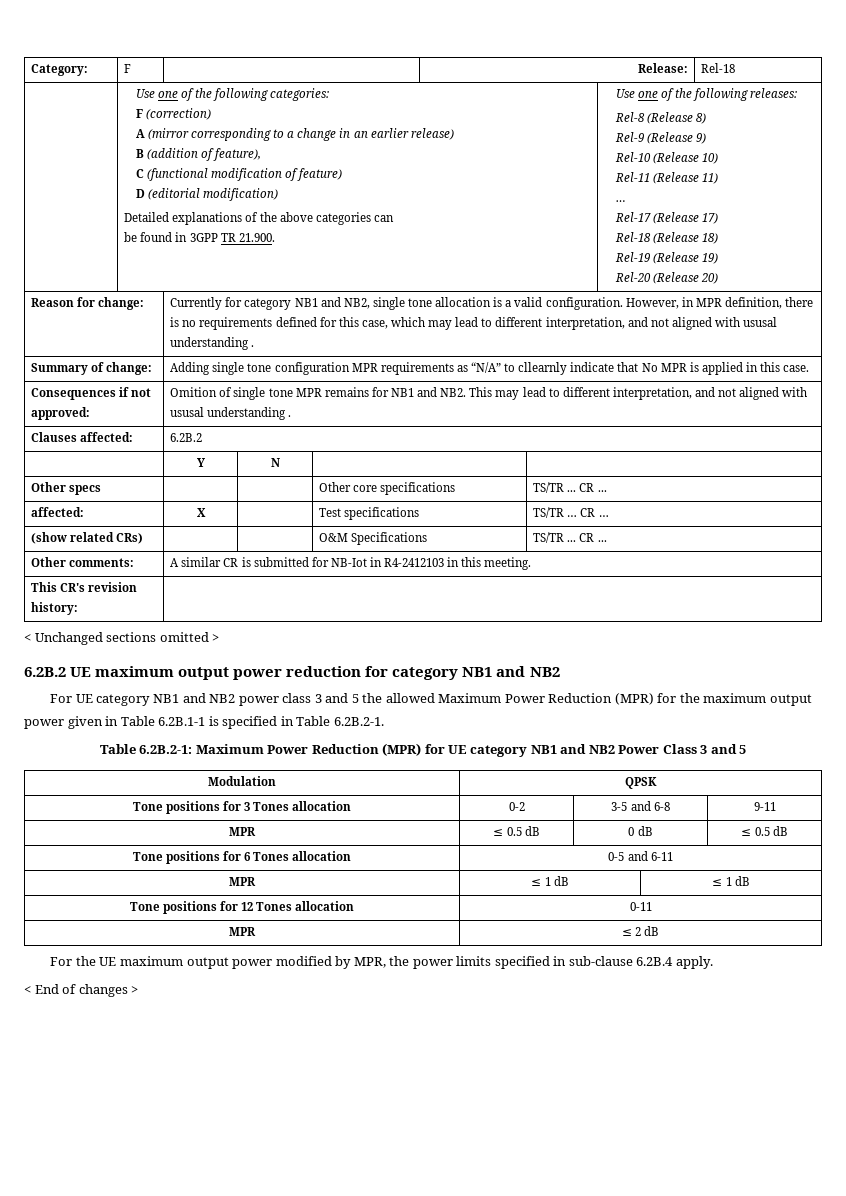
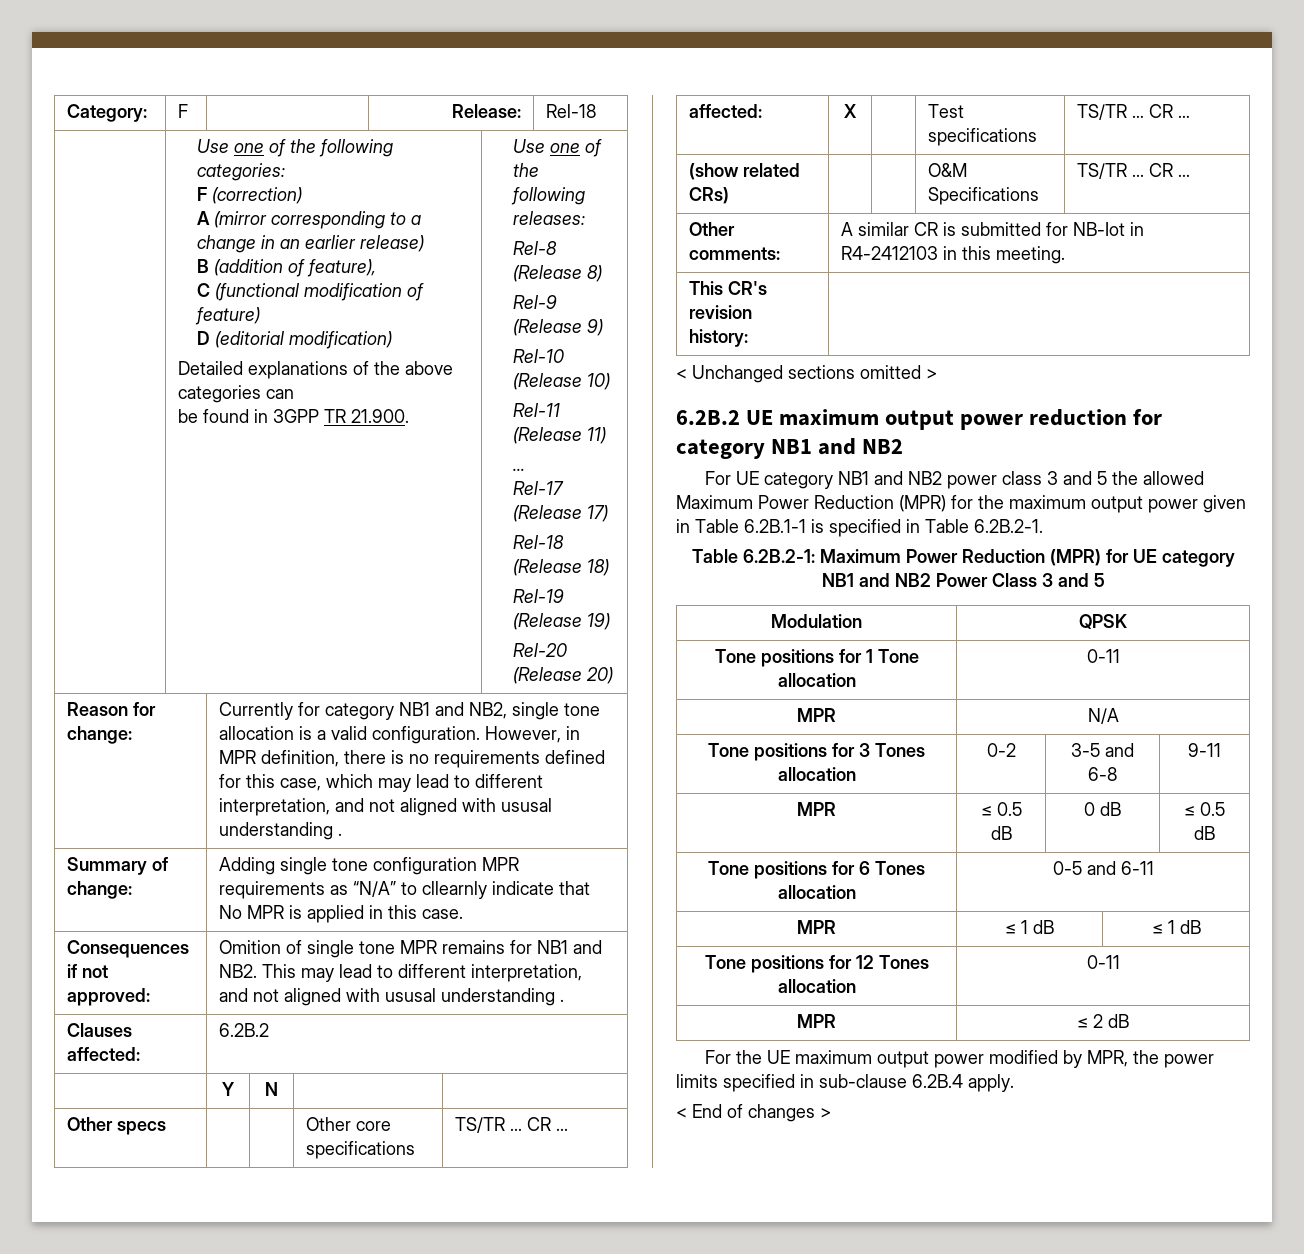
(657, 783) none -> [714,649,919,667] [777,673,856,687] [1086,649,1120,663] [797,708,836,722] [1087,708,1119,724] // Tone positions for 1 Tone allocation | 0-11 // MPR | N/A

